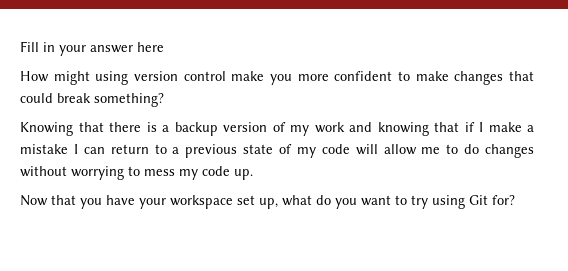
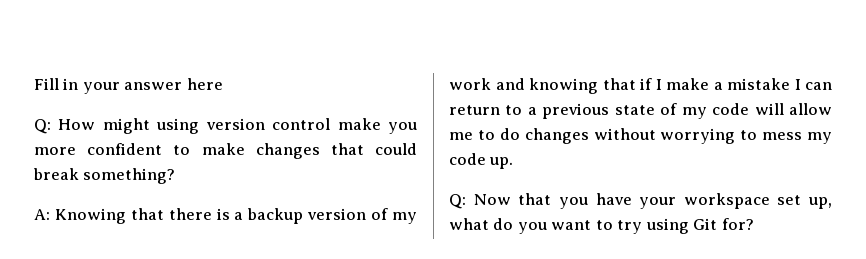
(164, 47) none -> [34,119,51,134] Q:
(164, 100) none -> [34,209,50,220] A:
(253, 174) none -> [449,194,466,209] Q:

